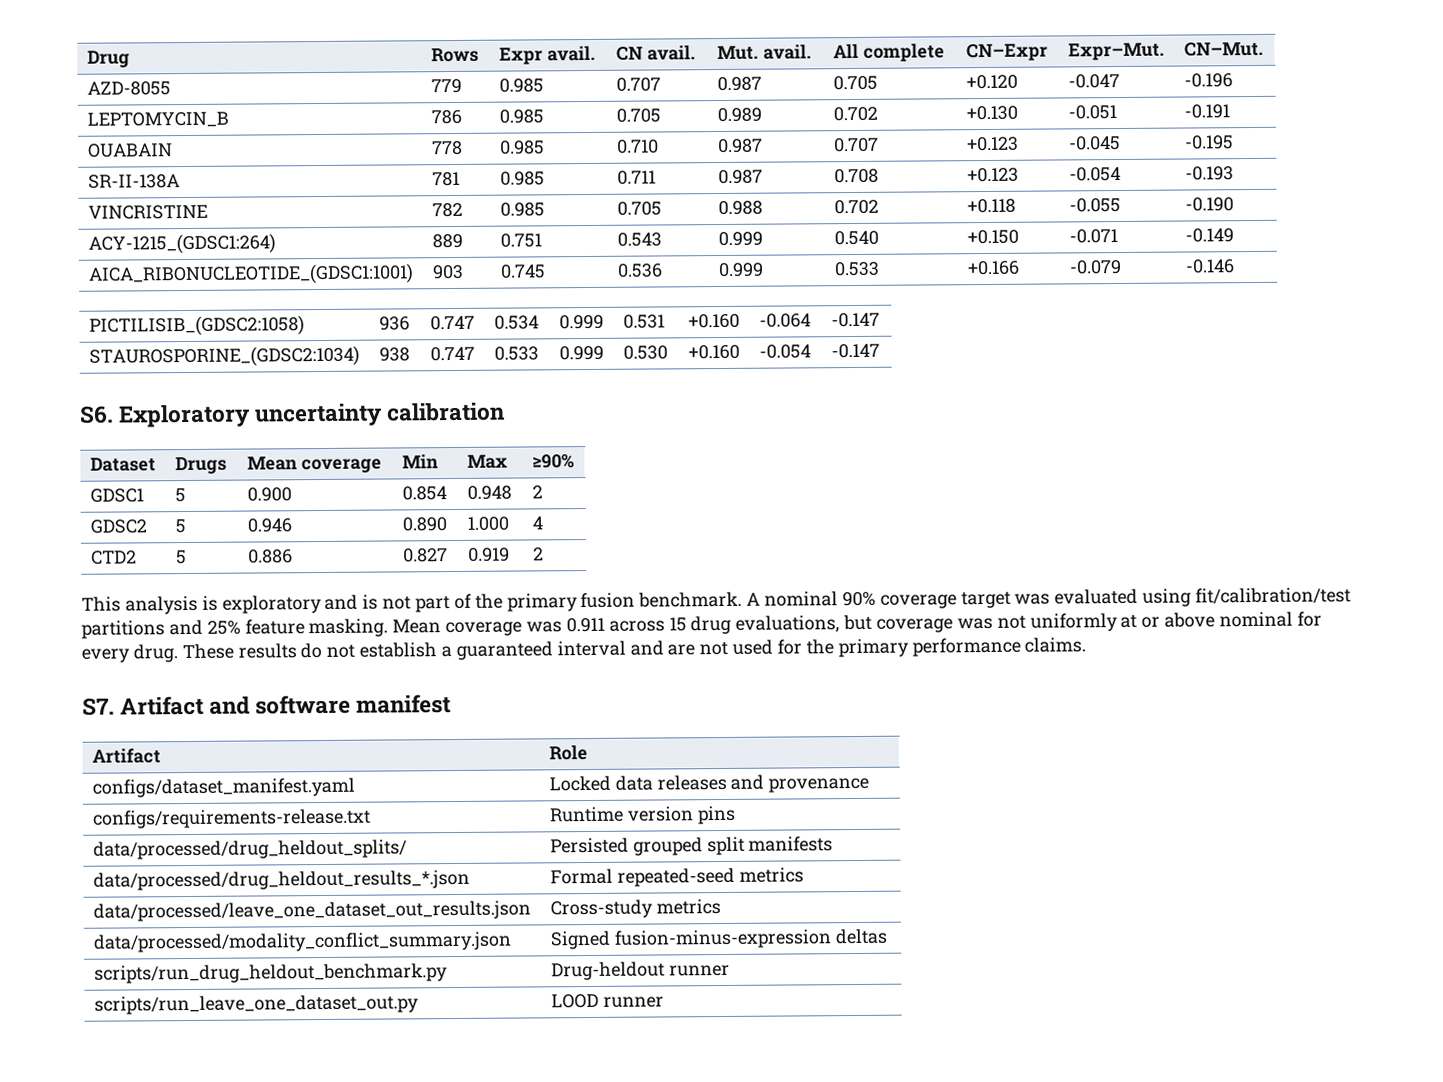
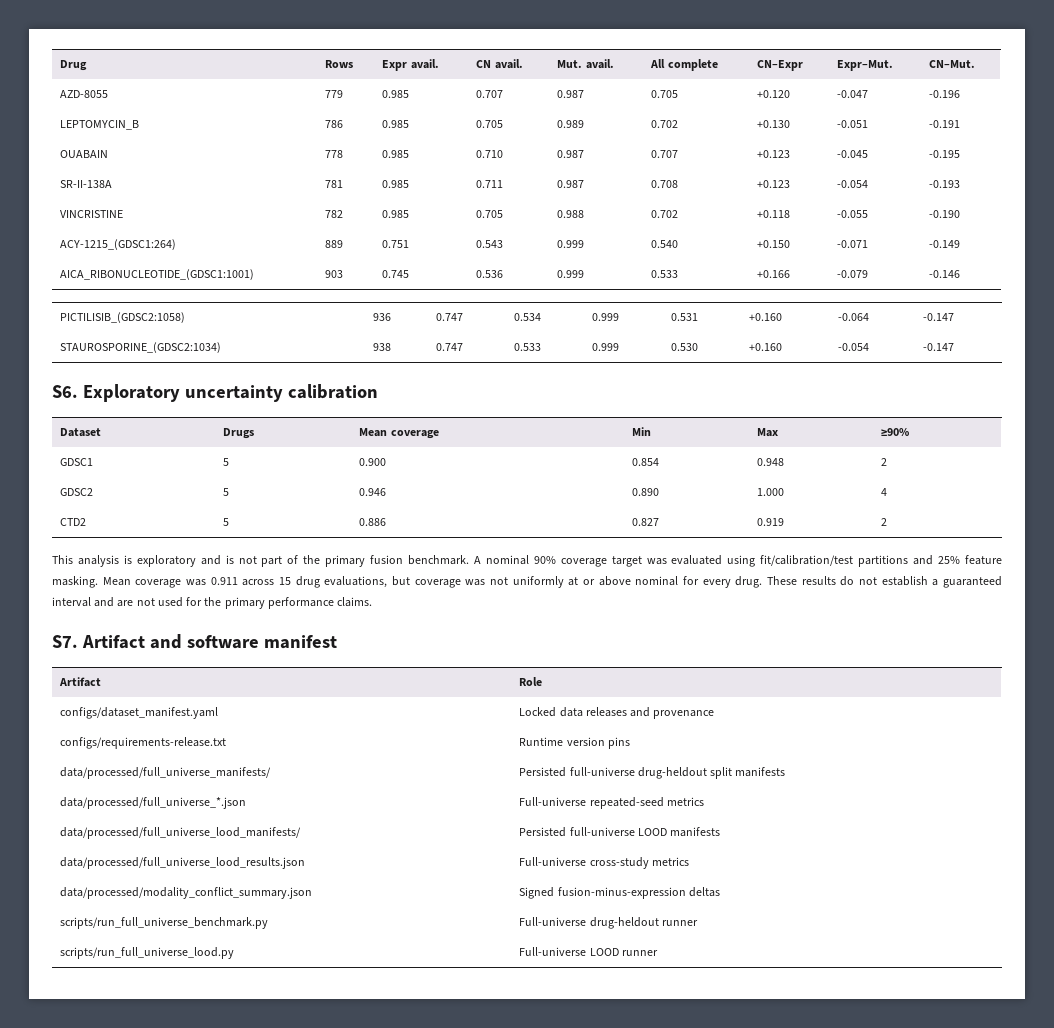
[92,839,407,860] [549,837,703,856] data/processed/drug_heldout_splits/ | Persisted grouped -> [60,767,272,779] [519,767,707,779] data/processed/full_universe_manifests/ | Persisted full-universe drug-heldout
[92,869,470,891] [549,868,613,885] data/processed/drug_heldout_results_*.json | Formal -> [60,797,247,809] [519,797,587,806] data/processed/full_universe_*.json | Full-universe
[92,900,531,922] [549,899,653,919] data/processed/leave_one_dataset_out_results.json | Cross-study -> [60,827,302,839] [519,827,720,837] [60,857,306,869] [519,857,649,869] data/processed/full_universe_lood_manifests/ | Persisted full-universe LOOD manifests // data/processed/full_universe_lood_results.json | Full-universe cross-study
[93,963,448,984] [550,961,665,981] scripts/run_drug_heldout_benchmark.py | Drug-heldout -> [60,917,269,929] [519,917,659,929] scripts/run_full_universe_benchmark.py | Full-universe drug-heldout
[93,994,419,1015] scripts/run_leave_one_dataset_out.py | -> [60,947,235,959] [519,947,587,956] scripts/run_full_universe_lood.py | Full-universe

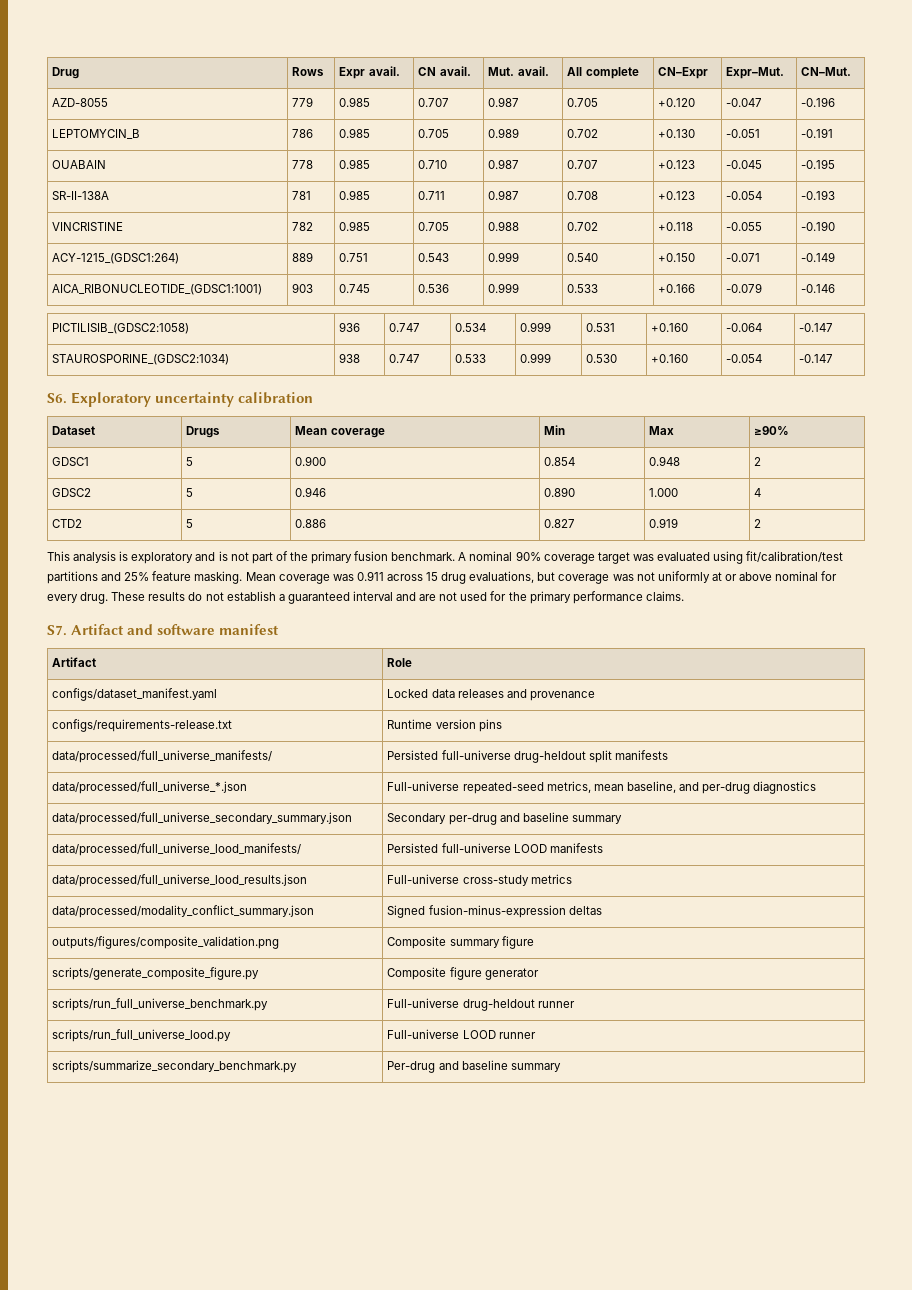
[666,797,704,806] metrics -> [546,781,817,794] [52,812,353,825] [387,812,622,825] metrics, mean baseline, and per-drug diagnostics // data/processed/full_universe_secondary_summary.json | Secondary per-drug and baseline summary
(720, 892) none -> [52,936,280,949] [387,936,534,949] [52,967,260,980] [387,967,539,980] // outputs/figures/composite_validation.png | Composite summary figure // scripts/generate_composite_figure.py | Composite figure generator
(658, 953) none -> [52,1060,298,1073] [387,1060,561,1073] // scripts/summarize_secondary_benchmark.py | Per-drug and baseline summary

